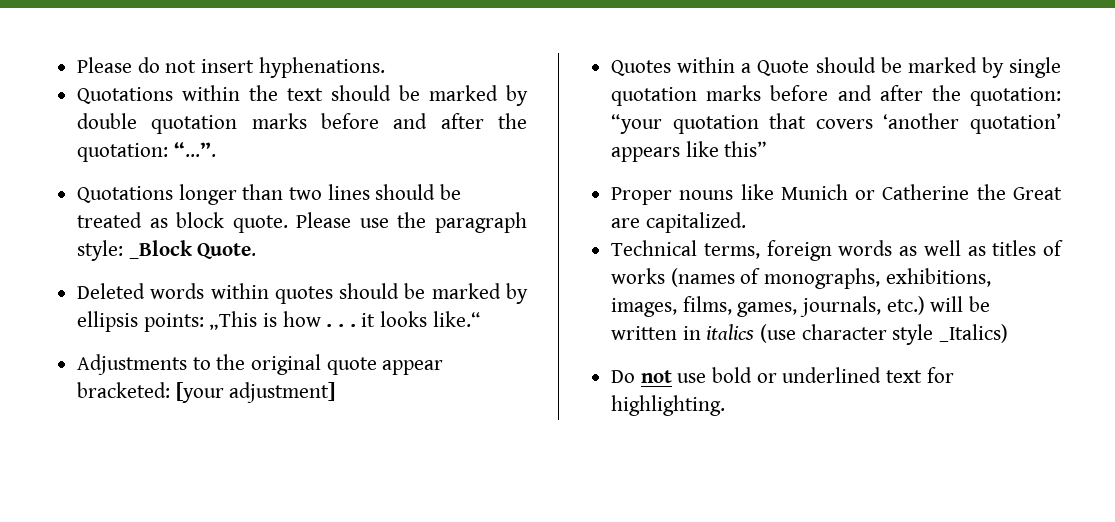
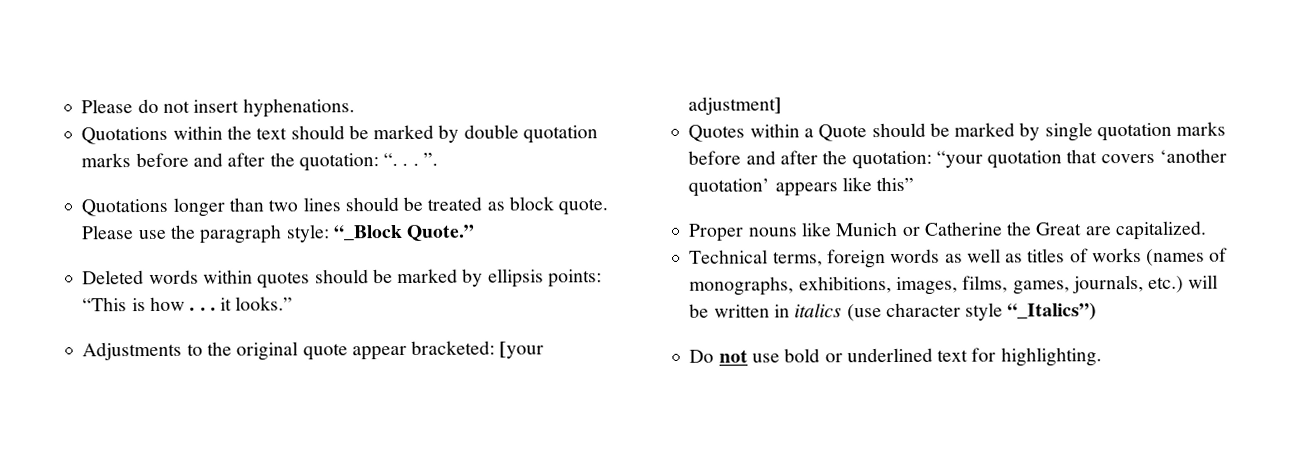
[173,142,216,157] “…”. -> [383,152,438,167] “. . . ”.
[128,240,257,259] _Block Quote. -> [332,224,476,241] “_Block Quote.”
[209,311,258,330] „This -> [82,297,128,312] “This
[380,311,481,327] looks like.“ -> [235,296,294,311] looks.”
[939,324,1009,343] _Italics) -> [1007,302,1098,321] “_Italics”)

